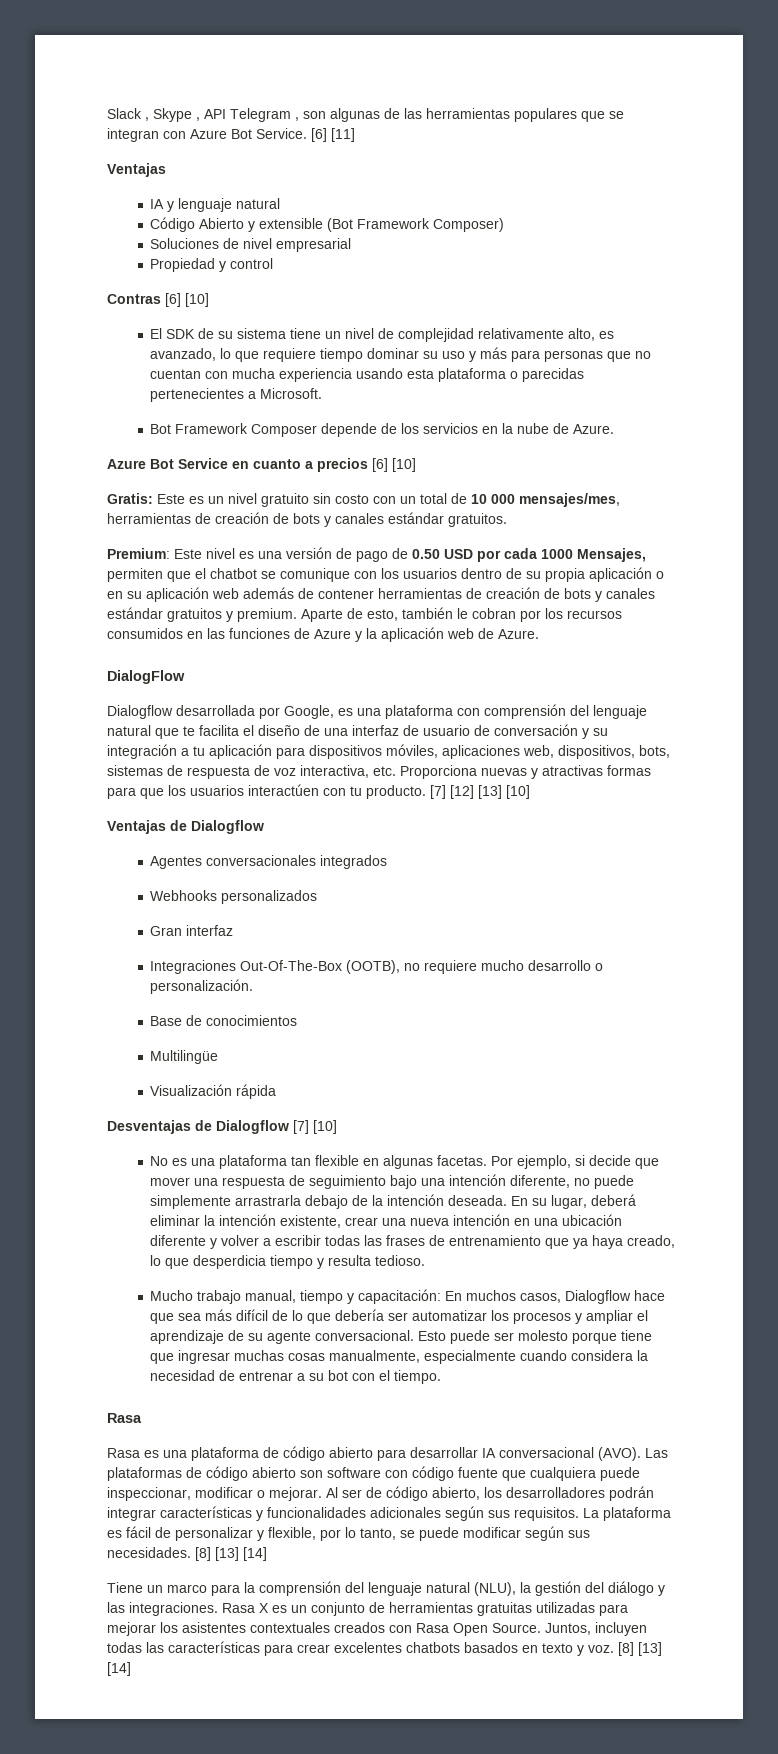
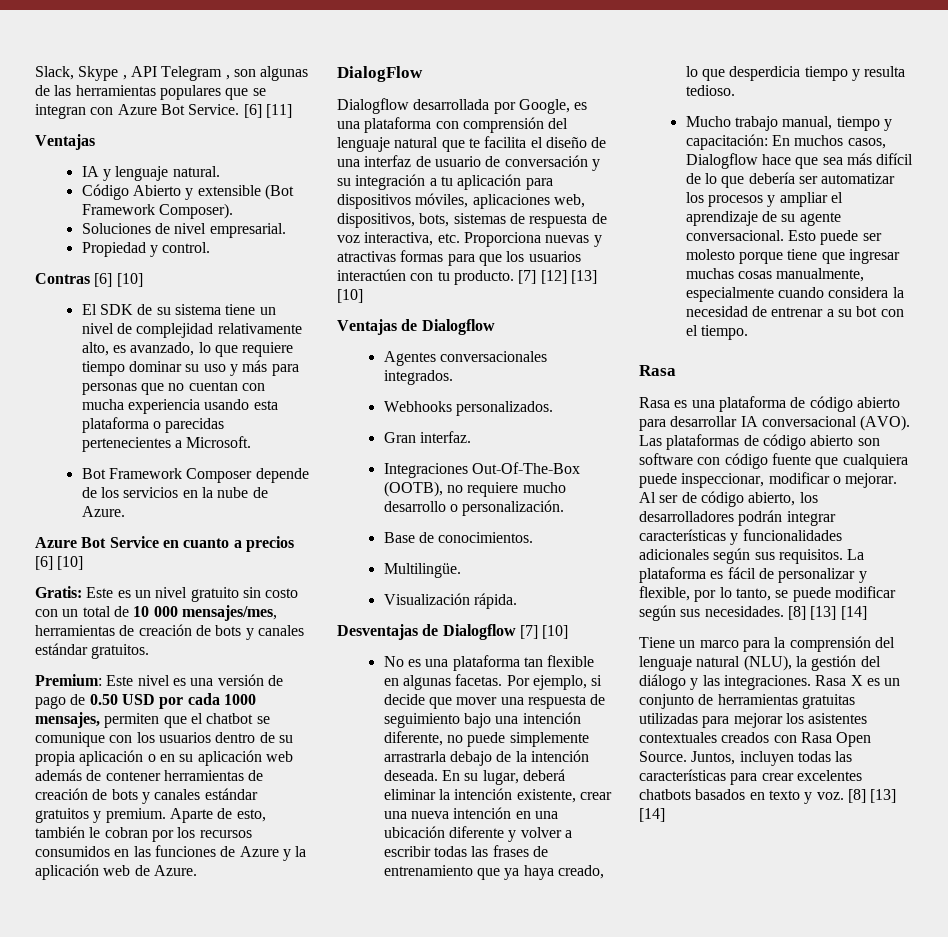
[107,108,149,121] Slack , -> [35,66,74,80] Slack,
[236,198,281,209] natural -> [172,166,220,177] natural.
[433,218,505,232] Composer) -> [159,203,234,219] Composer).
[276,238,352,252] empresarial -> [209,223,286,238] empresarial.
[230,258,274,269] control -> [162,242,211,253] control.
[577,548,646,562] Mensajes, -> [35,712,100,728] mensajes,
[320,855,388,869] integrados -> [383,370,453,385] integrados.
[221,890,318,904] personalizados -> [456,401,554,416] personalizados.
[186,925,234,936] interfaz -> [420,431,472,443] interfaz.
[206,1015,298,1026] [150,1050,219,1064] conocimientos // Multilingüe -> [438,532,534,543] [383,563,461,578] conocimientos. // Multilingüe.
[236,1084,277,1099] rápida -> [474,593,518,609] rápida.

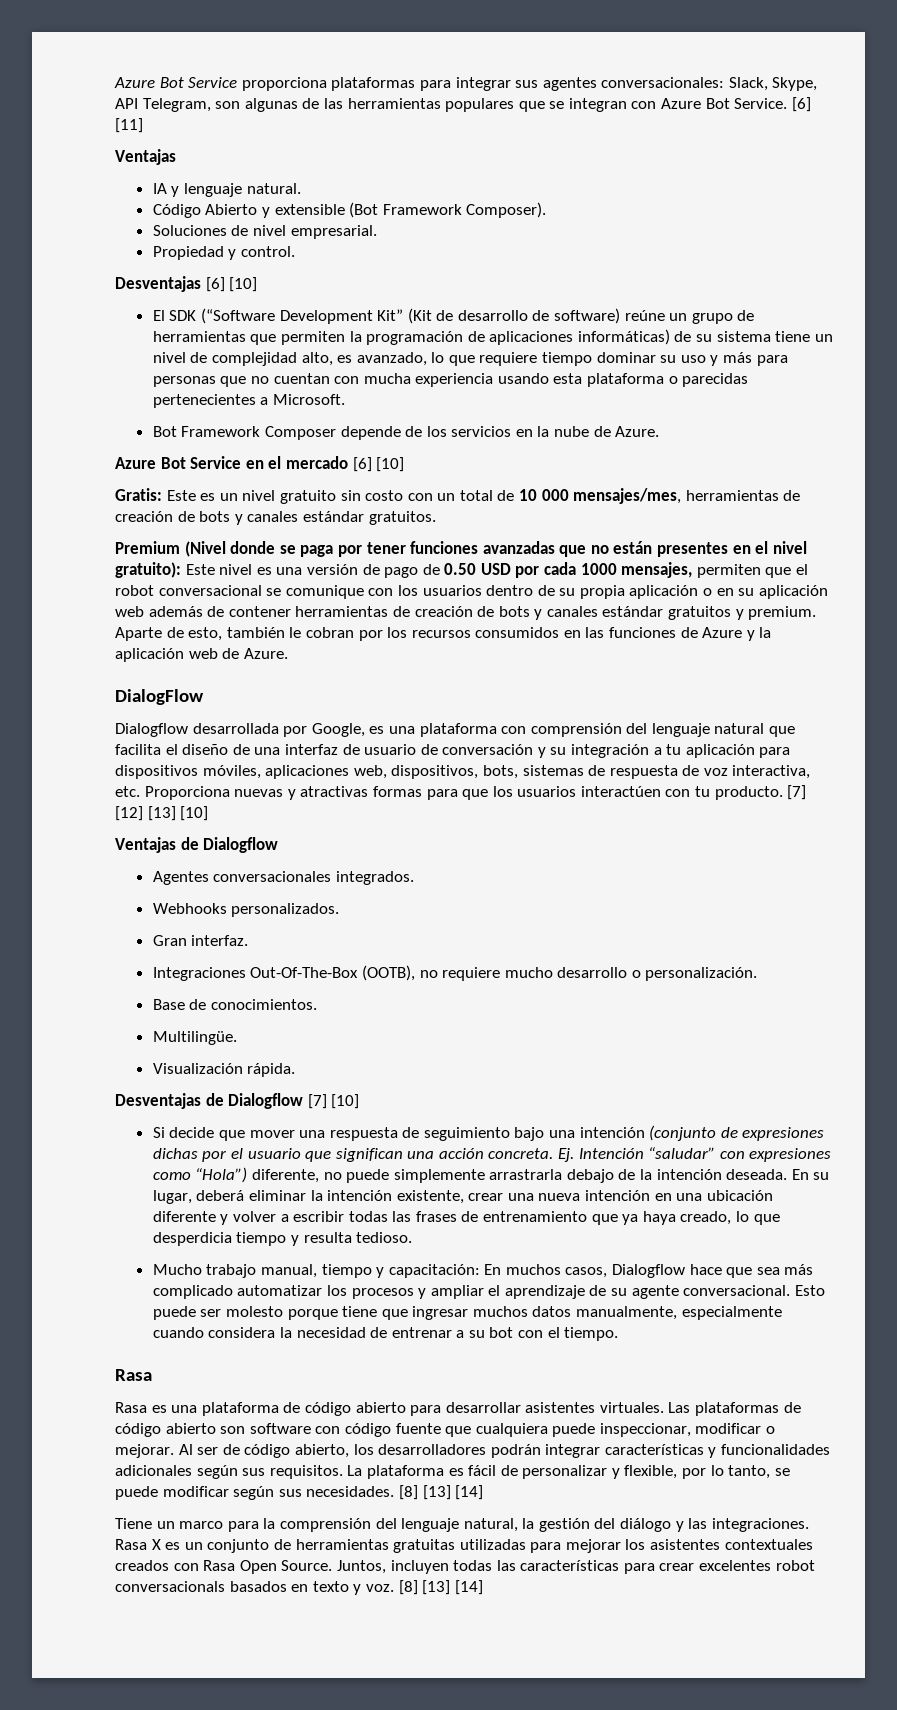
[35,66,230,81] Slack, Skype , API Telegram , -> [114,77,818,91] [115,98,211,112] Azure Bot Service proporciona plataformas para integrar sus agentes conversacionales: Slack, Skype, API Telegram,
[35,273,90,284] Contras -> [115,276,201,292] Desventajas
(134, 309) none -> [200,308,755,324] [152,329,670,345] (“Software Development Kit” (Kit de desarrollo de software) reúne un grupo de herramientas que permiten la programación de aplicaciones informáticas)
[217,323,302,334] relativamente -> (297, 359) none
[183,536,294,552] cuanto a precios -> [268,456,348,469] el mercado
[35,674,102,686] Premium: -> [115,541,807,557] [115,562,181,578] Premium (Nivel donde se paga por tener funciones avanzadas que no están presentes en el nivel gratuito):
[206,713,254,724] chatbot -> [115,585,262,596] robot conversacional
[468,138,480,148] te -> (796, 731) none
[383,655,595,671] [383,674,603,690] No es una plataforma tan flexible en algunas facetas. Por ejemplo, si -> [152,1127,165,1138] Si
(581, 718) none -> [649,1125,825,1141] [152,1147,832,1162] [152,1167,248,1183] (conjunto de expresiones dichas por el usuario que significan una acción concreta. Ej. Intención “saludar” con expresiones como “Hola”)
[876,153,914,165] [685,172,818,188] difícil de lo que debería ser -> [152,1285,233,1299] complicado
[685,268,773,279] muchas cosas -> [472,1306,572,1317] muchos datos
[740,415,911,431] IA conversacional (AVO). -> [525,1402,664,1413] asistentes virtuales.
[696,655,792,671] natural (NLU), -> [463,1518,518,1532] natural,
[639,789,691,800] chatbots -> [775,1560,815,1571] [115,1581,225,1592] robot conversacionals

